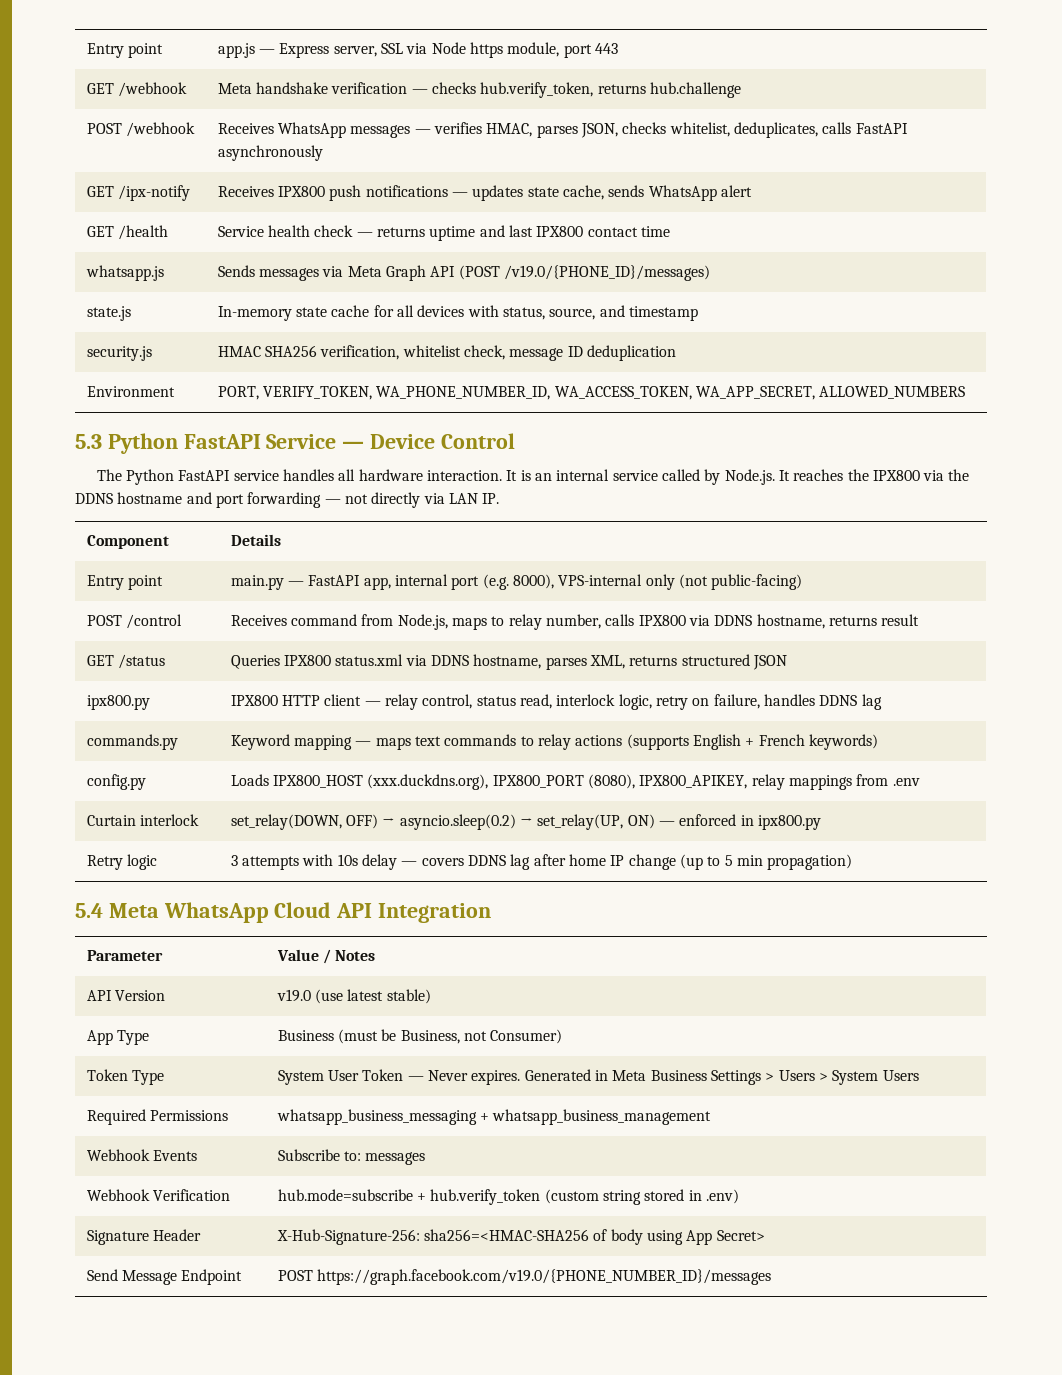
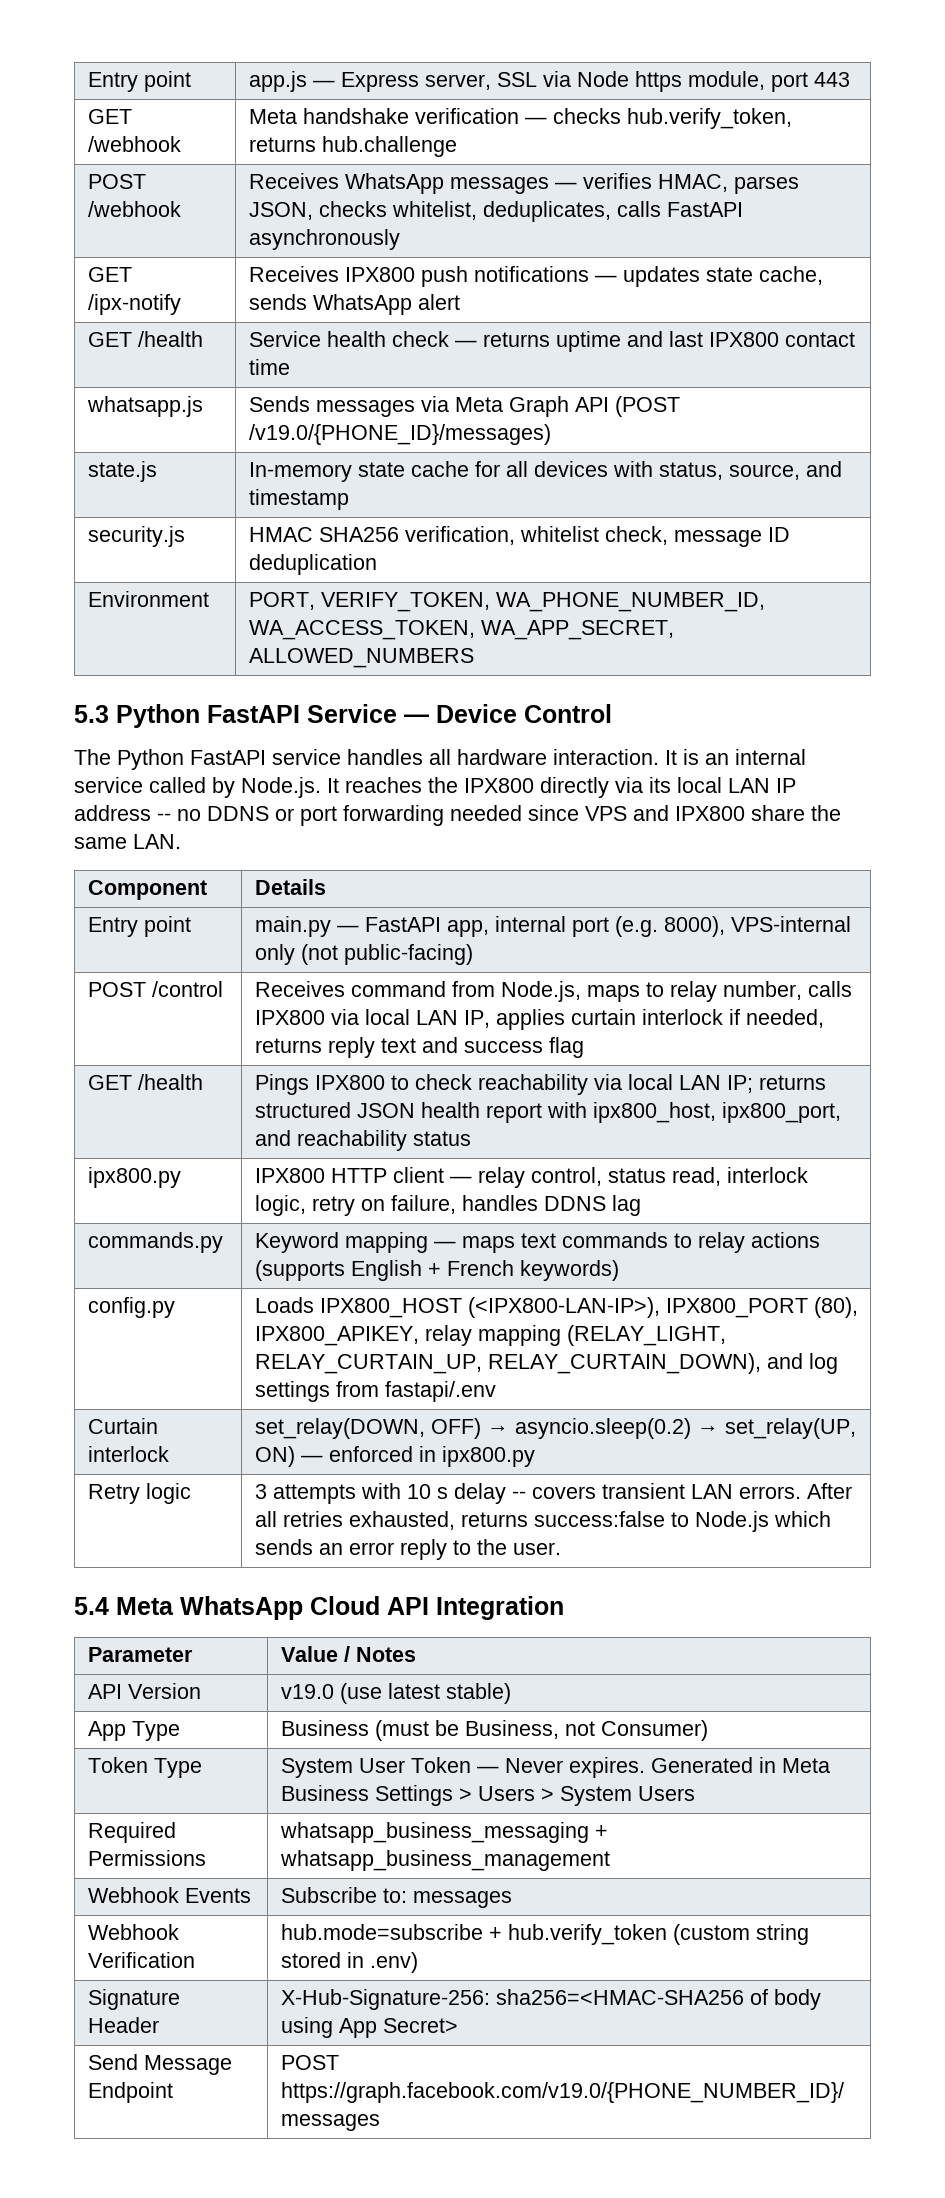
[923,469,970,481] [75,492,500,508] via the DDNS hostname and port forwarding — not directly via LAN IP. -> [540,777,796,798] [74,805,841,826] [74,834,181,849] directly via its local LAN IP address -- no DDNS or port forwarding needed since VPS and IPX800 share the same LAN.
[714,614,920,629] [86,654,166,669] [230,654,787,670] DDNS hostname, returns result // GET /status | Queries IPX800 status.xml via DDNS hostname, parses XML, returns structured JSON -> [364,1009,824,1030] [254,1037,584,1058] [87,1074,203,1090] [254,1074,826,1095] [254,1102,841,1123] [254,1130,471,1151] local LAN IP, applies curtain interlock if needed, returns reply text and success flag // GET /health | Pings IPX800 to check reachability via local LAN IP; returns structured JSON health report with ipx800_host, ipx800_port, and reachability status
[367,774,920,790] (xxx.duckdns.org), IPX800_PORT (8080), IPX800_APIKEY, relay mappings from .env -> [467,1297,858,1318] [254,1325,726,1346] [254,1353,838,1374] [254,1381,496,1402] (<IPX800-LAN-IP>), IPX800_PORT (80), IPX800_APIKEY, relay mapping (RELAY_LIGHT, RELAY_CURTAIN_UP, RELAY_CURTAIN_DOWN), and log settings from fastapi/.env
[337,854,853,870] 10s delay — covers DDNS lag after home IP change (up to 5 min propagation) -> [406,1483,852,1504] [254,1511,831,1532] [254,1539,561,1560] 10 s delay -- covers transient LAN errors. After all retries exhausted, returns success:false to Node.js which sends an error reply to the user.

